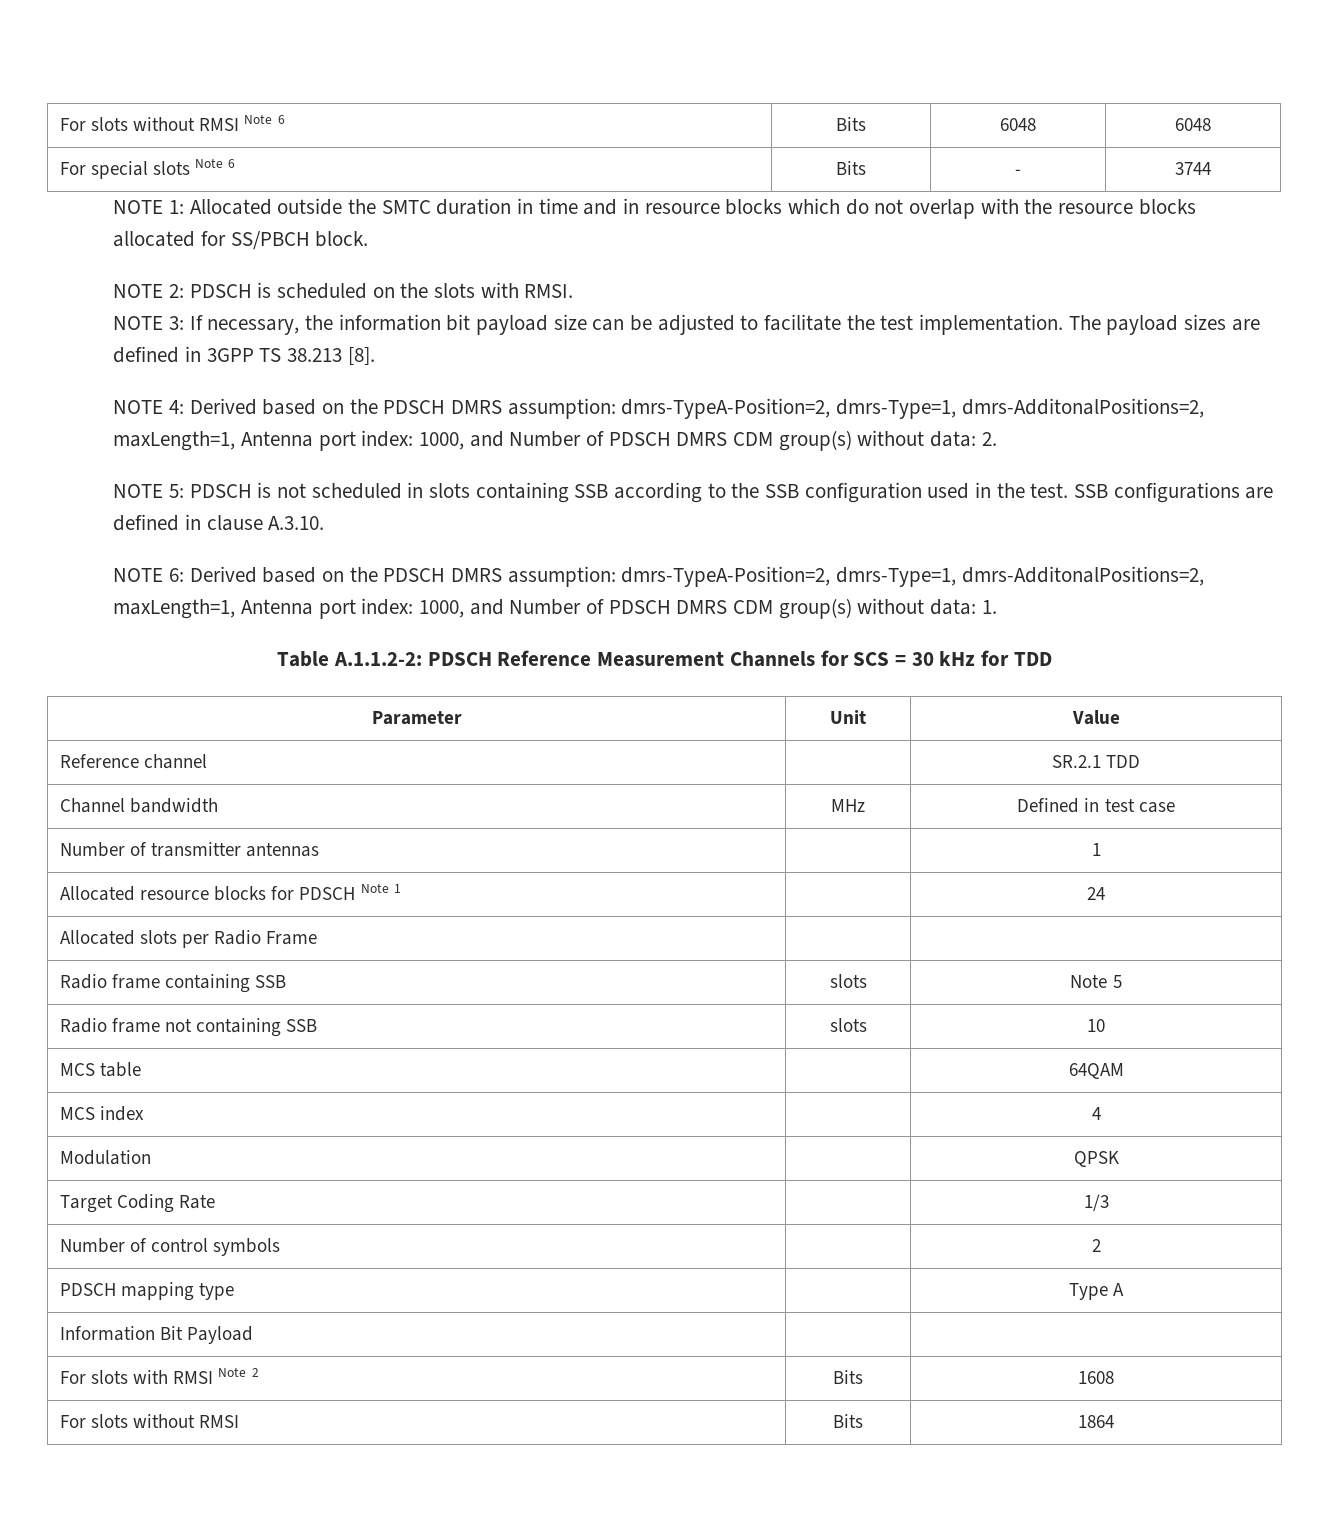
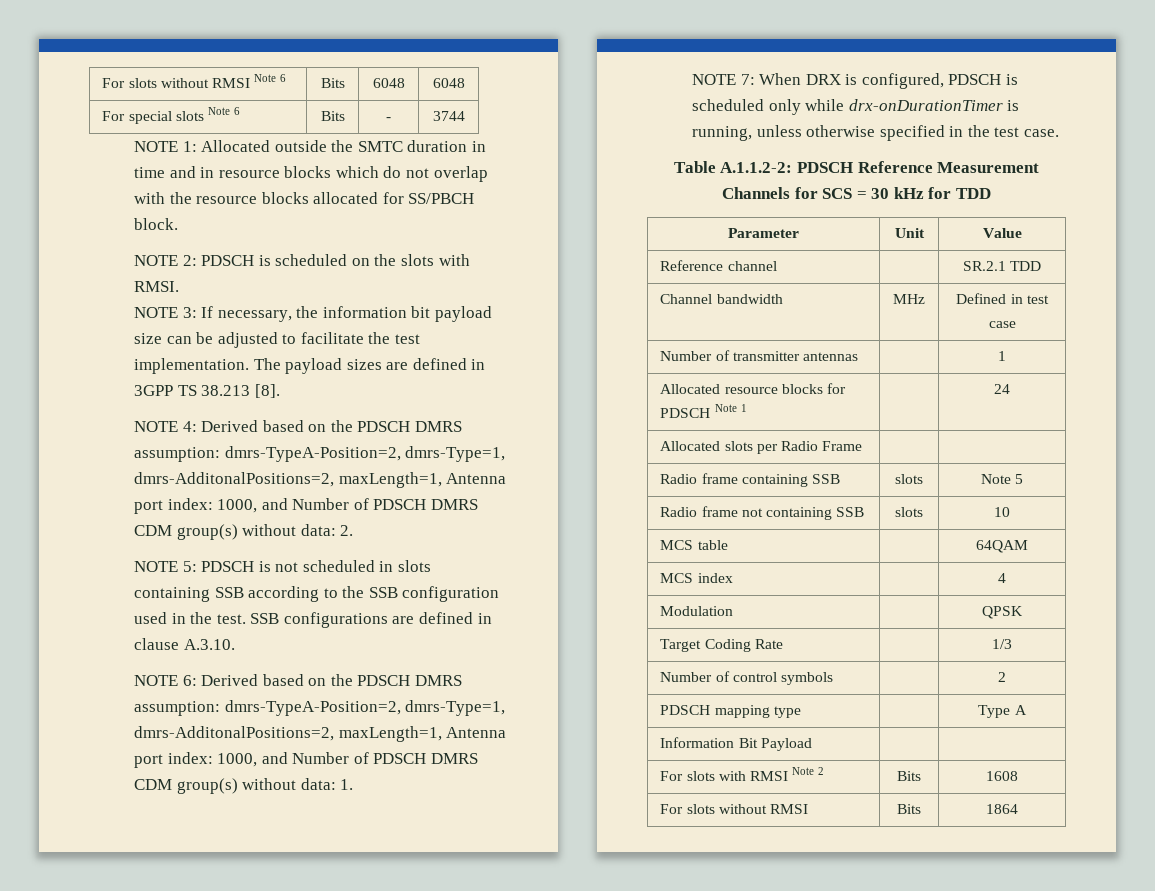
(997, 607) none -> [691,73,1019,89] [691,99,1020,115] [691,125,1060,141] // NOTE 7: When DRX is configured, PDSCH is scheduled only while drx-onDurationTimer is running, unless otherwise specified in the test case.

